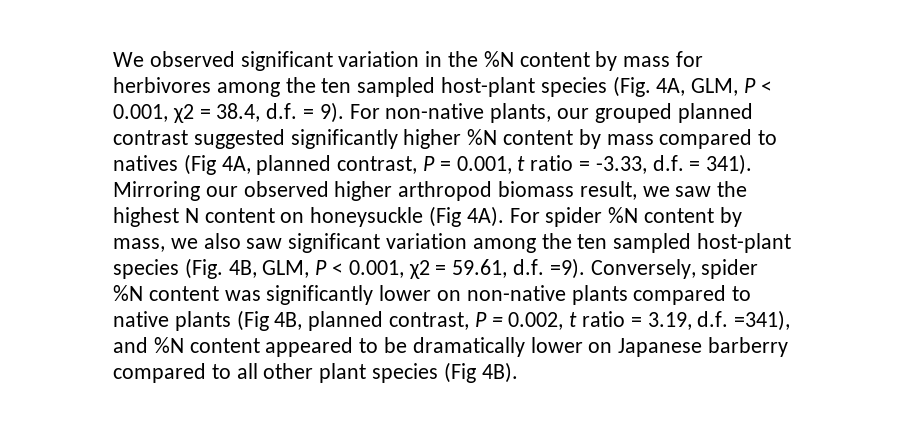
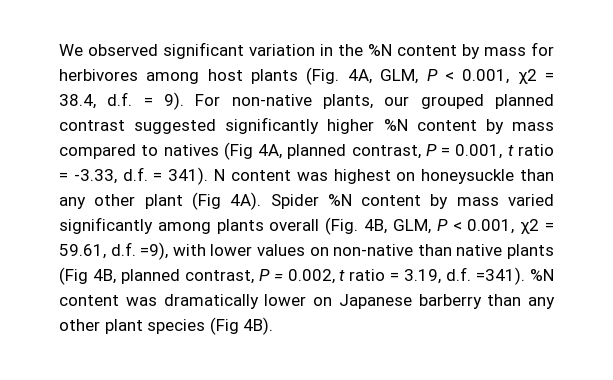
[285,77,607,97] the ten sampled host-plant species -> [207,69,299,84] host plants
[113,181,748,201] [113,206,742,227] [113,233,792,253] [113,259,179,279] Mirroring our observed higher arthropod biomass result, we saw the highest N content on honeysuckle (Fig 4A). For spider %N content by mass, we also saw significant variation among the ten sampled host-plant species -> [214,169,554,184] [59,192,554,210] [59,217,320,234] N content was highest on honeysuckle than any other plant (Fig 4A). Spider %N content by mass varied significantly among plants overall
[549,258,759,279] [113,285,752,305] =9). Conversely, spider %N content was significantly lower on non-native plants compared to -> [140,242,452,260] =9), with lower values on non-native than
[734,310,791,331] [113,337,408,357] =341), and %N content appeared to be -> [476,267,554,285] [59,295,157,306] =341). %N content was
[113,363,258,383] compared to all -> [487,294,555,309] than any

